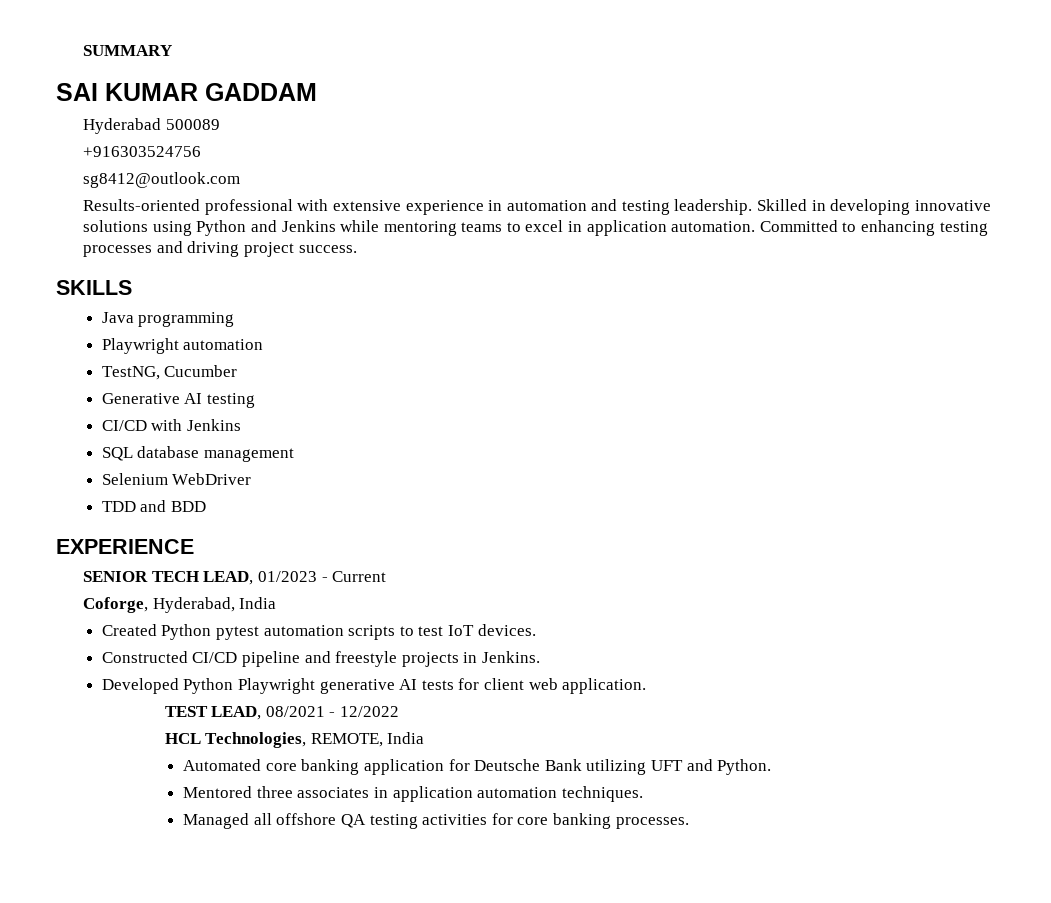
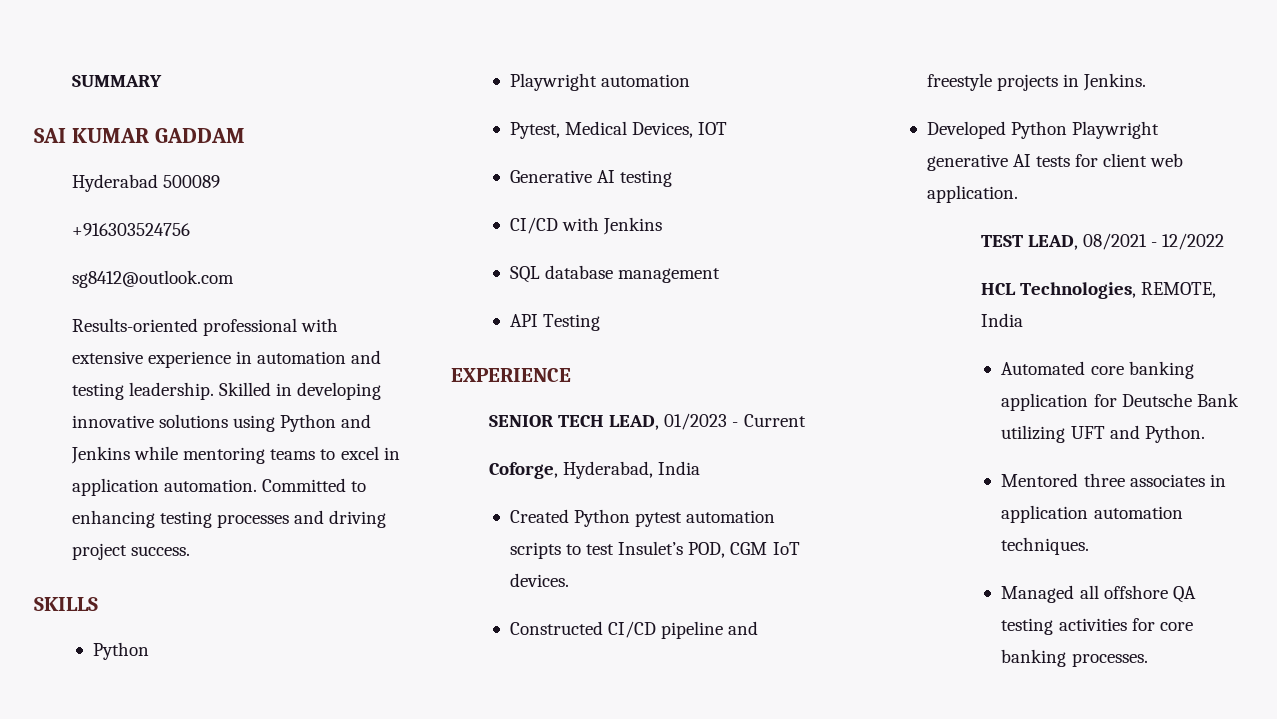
[101,312,235,327] Java programming -> [92,642,149,660] Python
[101,365,238,380] TestNG, Cucumber -> [509,121,728,139] Pytest, Medical Devices, IOT
[101,473,252,485] [101,500,207,512] Selenium WebDriver // TDD and BDD -> [509,314,600,331] API Testing
(444, 631) none -> [618,541,768,558] Insulet’s POD, CGM

